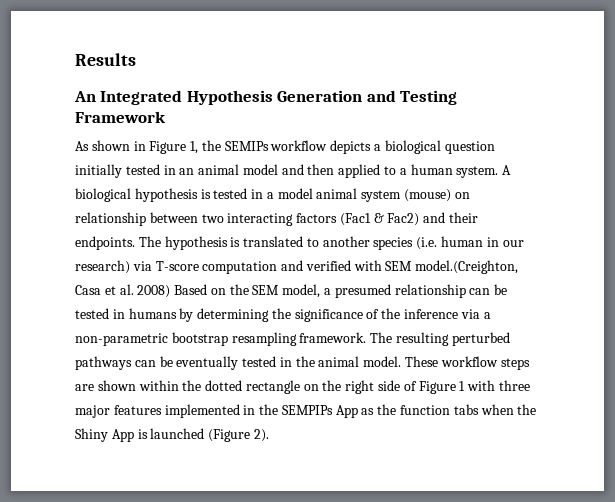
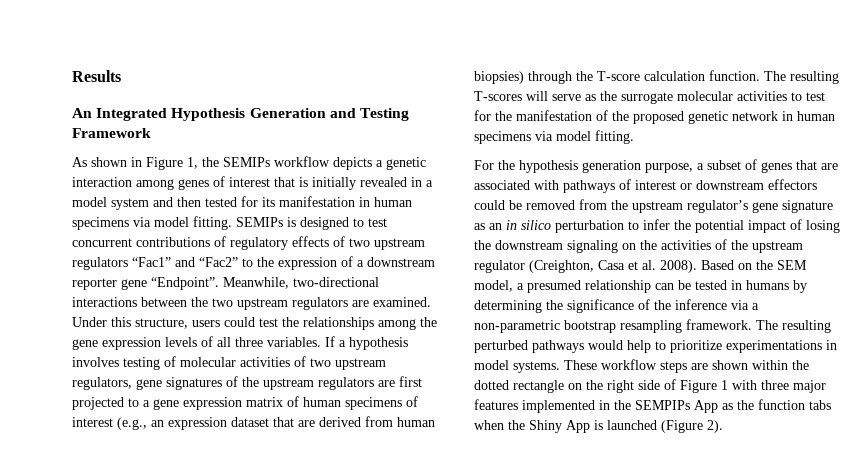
[384,140,495,154] [75,164,512,178] [75,188,470,202] [75,212,479,226] [75,236,524,250] [75,260,519,274] biological question initially tested in an animal model and then applied to a human system. A biological hypothesis is tested in a model animal system (mouse) on relationship between two interacting factors (Fac1 & Fac2) and their endpoints. The hypothesis is translated to another species (i.e. human in our research) via T-score computation and verified with SEM model.(Creighton, -> [386,157,426,170] [72,176,433,190] [72,196,412,210] [72,216,387,230] [72,236,425,250] [72,256,435,270] [72,277,379,290] [72,297,431,310] [72,317,437,330] [72,336,408,350] [72,356,386,370] [72,376,422,390] [72,396,418,410] [72,416,435,430] [474,70,839,84] [474,91,825,104] [474,110,835,124] [474,130,634,144] [474,159,838,173] [474,179,817,193] [474,199,833,213] [474,219,840,233] [474,239,803,253] [474,260,594,273] genetic interaction among genes of interest that is initially revealed in a model system and then tested for its manifestation in human specimens via model fitting. SEMIPs is designed to test concurrent contributions of regulatory effects of two upstream regulators “Fac1” and “Fac2” to the expression of a downstream reporter gene “Endpoint”. Meanwhile, two-directional interactions between the two upstream regulators are examined. Under this structure, users could test the relationships among the gene expression levels of all three variables. If a hypothesis involves testing of molecular activities of two upstream regulators, gene signatures of the upstream regulators are first projected to a gene expression matrix of human specimens of interest (e.g., an expression dataset that are derived from human biopsies) through the T-score calculation function. The resulting T-scores will serve as the surrogate molecular activities to test for the manifestation of the proposed genetic network in human specimens via model fitting. // For the hypothesis generation purpose, a subset of genes that are associated with pathways of interest or downstream effectors could be removed from the upstream regulator’s gene signature as an in silico perturbation to infer the potential impact of losing the downstream signaling on the activities of the upstream regulator (Creighton,
[137,285,171,298] 2008) -> [660,260,697,273] 2008).
[134,356,402,370] can be eventually tested in the animal model. -> [588,340,837,353] [474,360,560,373] would help to prioritize experimentations in model systems.

